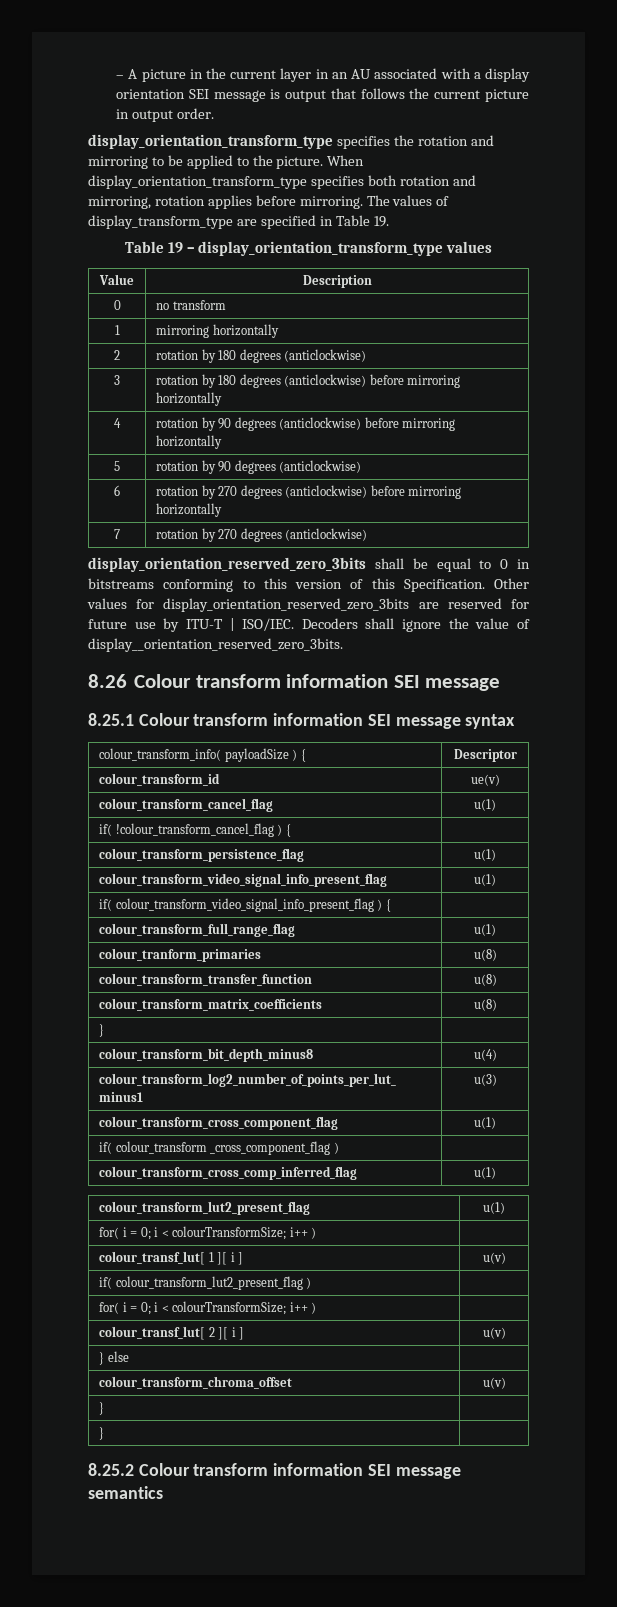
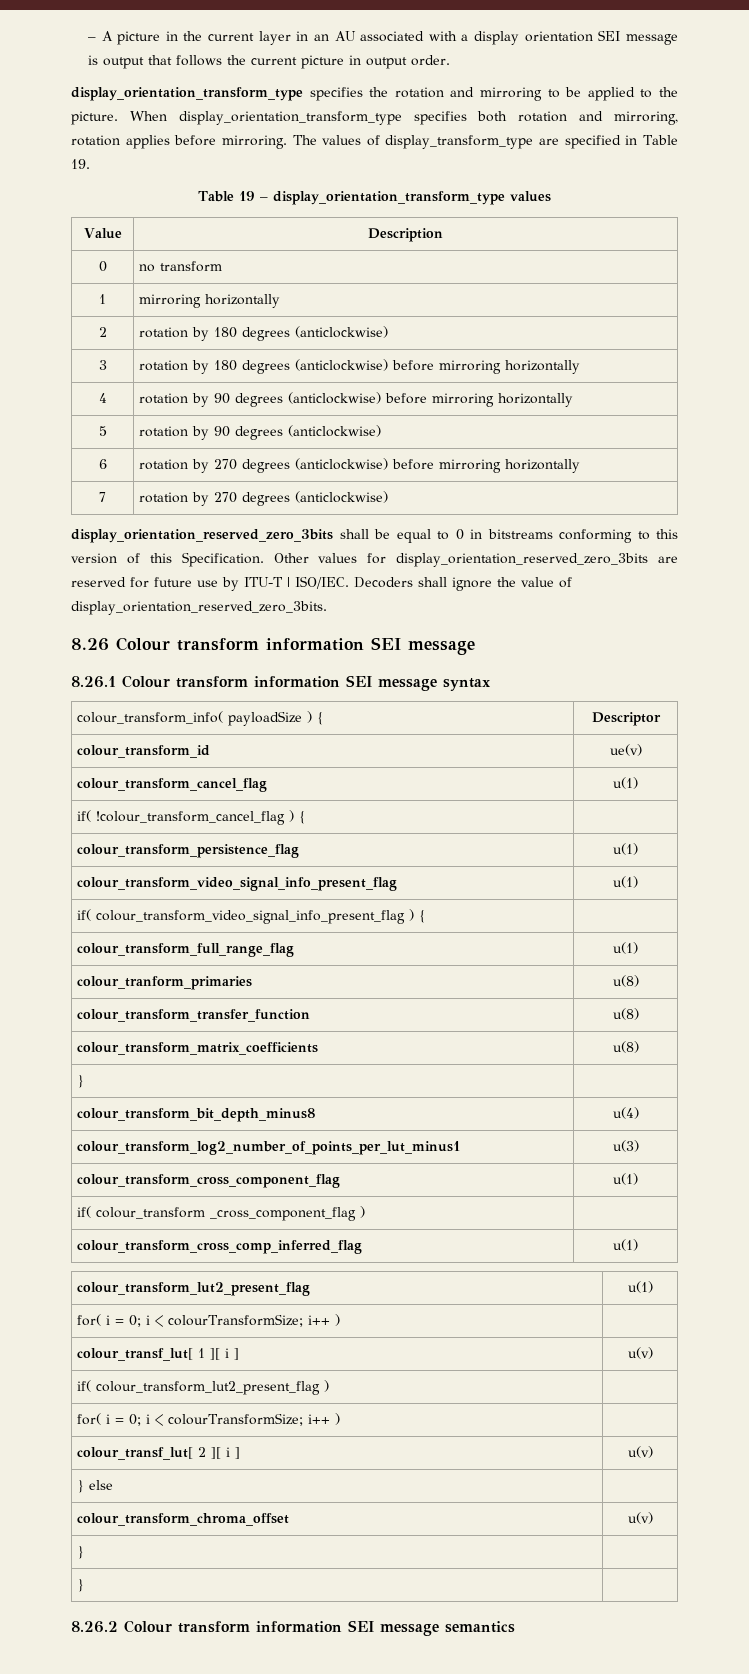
[88,638,343,652] display__orientation_reserved_zero_3bits. -> [71,601,327,615] display_orientation_reserved_zero_3bits.
[88,713,134,726] 8.25.1 -> [71,676,116,688] 8.26.1
[88,1463,134,1476] 8.25.2 -> [71,1621,118,1633] 8.26.2

